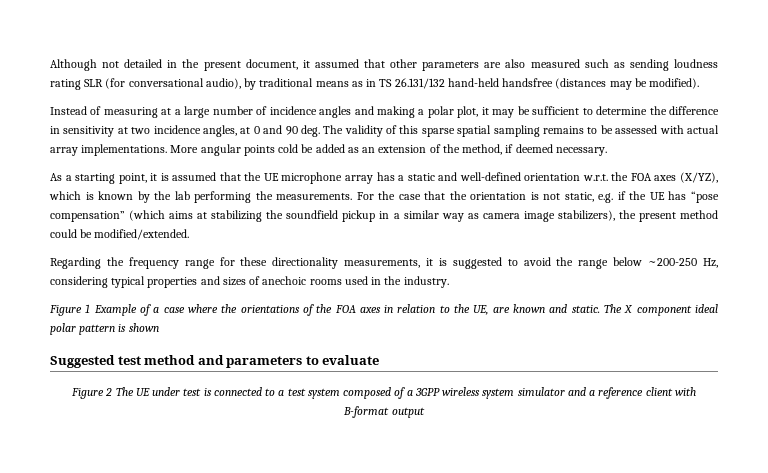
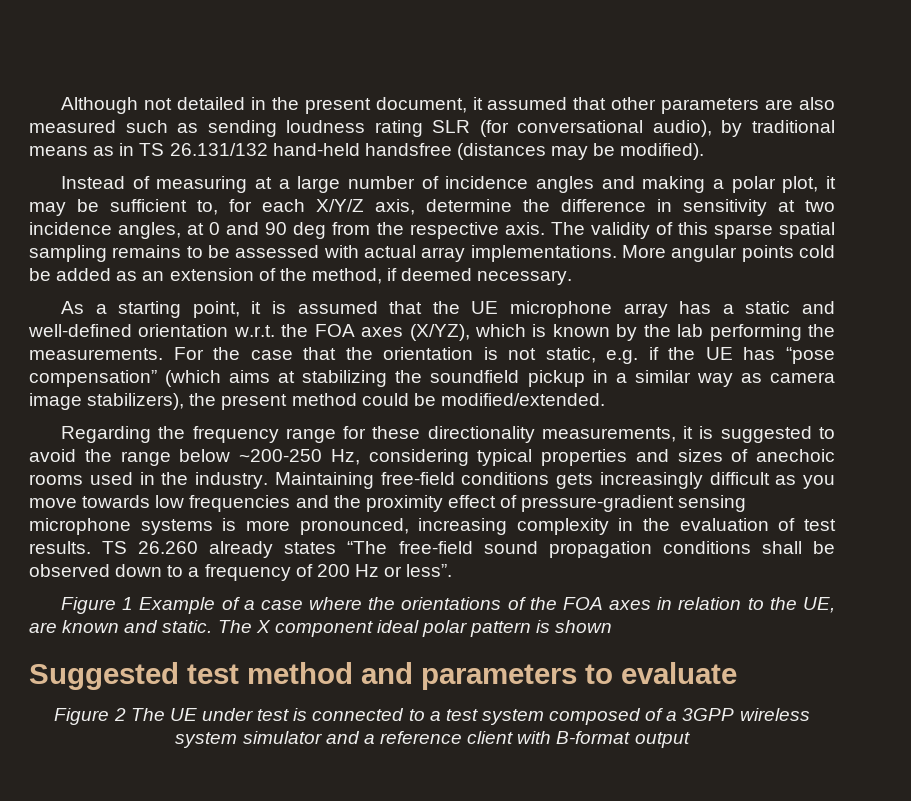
[582,108,593,115] to -> [197,199,415,215] to, for each X/Y/Z axis,
[300,125,320,137] deg. -> [293,222,545,239] deg from the respective axis.
(449, 282) none -> [274,472,835,489] [29,495,747,512] [29,518,836,535] [29,541,836,558] [29,564,453,581] Maintaining free-field conditions gets increasingly difficult as you move towards low frequencies and the proximity effect of pressure-gradient sensing microphone systems is more pronounced, increasing complexity in the evaluation of test results. TS 26.260 already states “The free-field sound propagation conditions shall be observed down to a frequency of 200 Hz or less”.

